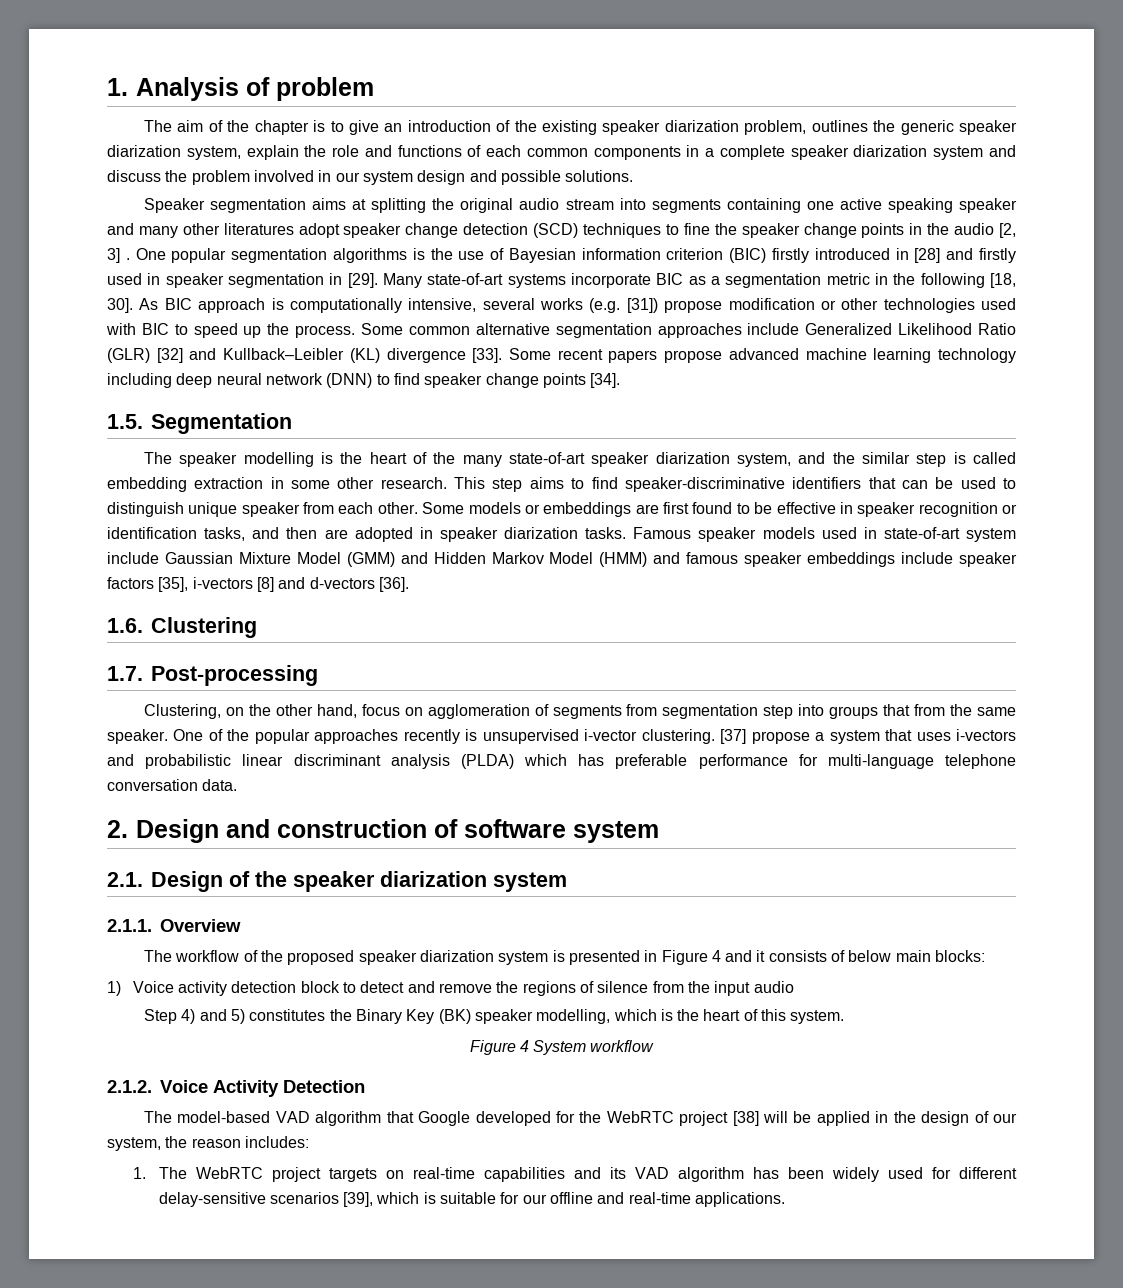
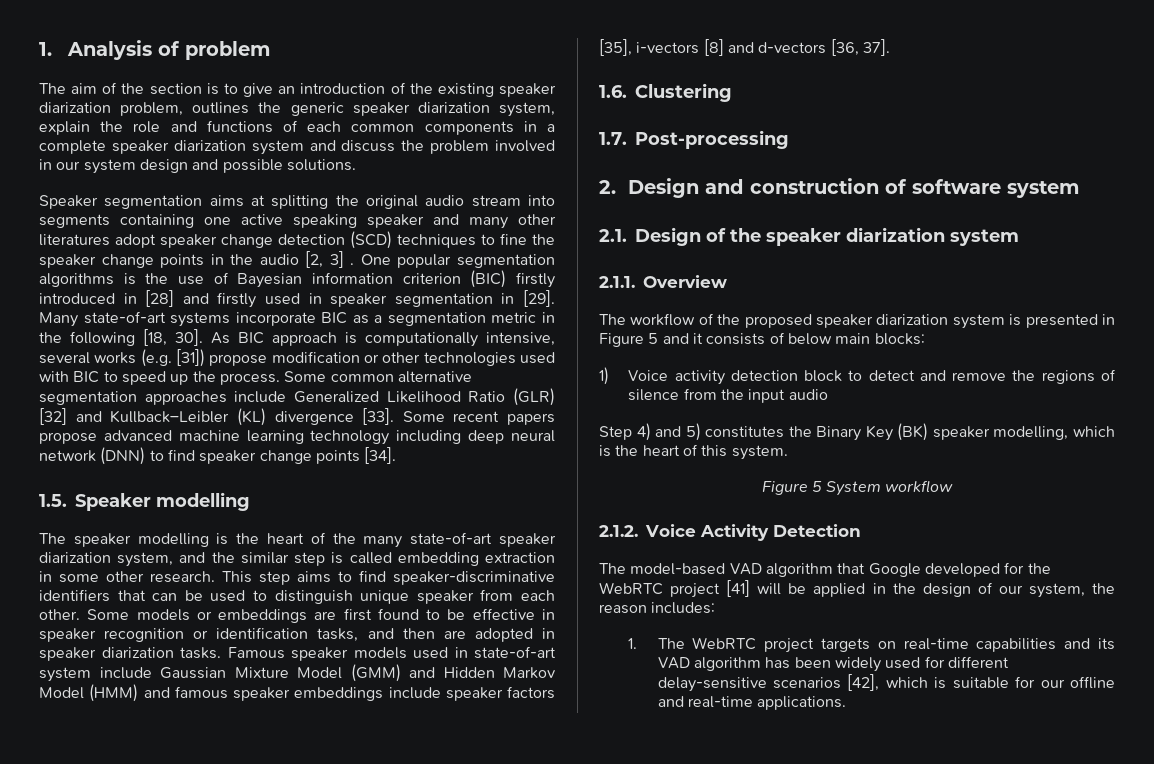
[254,120,309,135] chapter -> [149,83,202,95] section
[151,413,292,434] Segmentation -> [75,492,250,511] Speaker modelling
[378,577,409,592] [36]. -> [830,39,890,56] [36, 37].
[144,704,1016,719] [107,729,1017,744] [107,754,1016,769] [107,779,238,791] // Clustering, on the other hand, focus on agglomeration of segments from segmentation step into groups that from the same speaker. One of the popular approaches recently is unsupervised i-vector clustering. [37] propose a system that uses i-vectors and probabilistic linear discriminant analysis (PLDA) which has preferable performance for multi-language telephone conversation data. -> (789, 139) none
[711,950,721,962] 4 -> [648,333,659,344] 5
[519,1040,529,1052] 4 -> [811,481,822,492] 5
[732,1111,759,1126] [38] -> [726,580,751,597] [41]
[343,1192,374,1207] [39], -> [847,674,880,691] [42],

